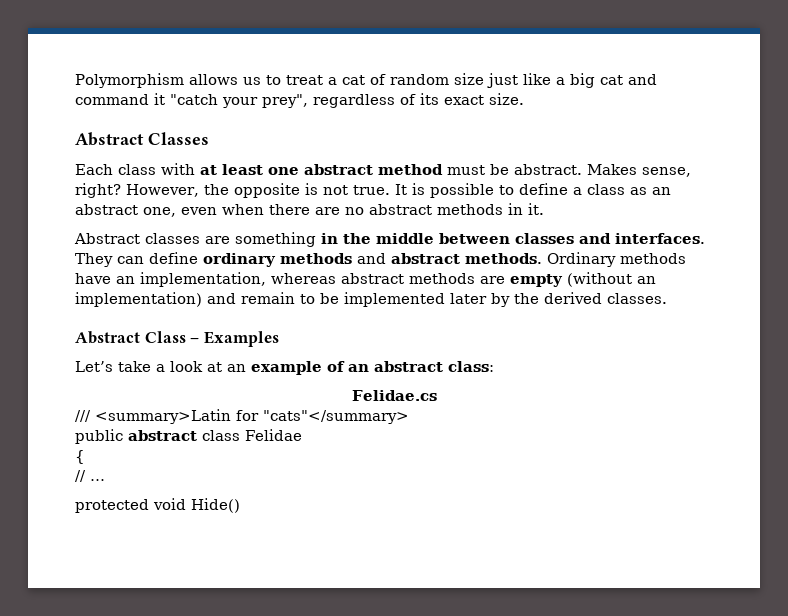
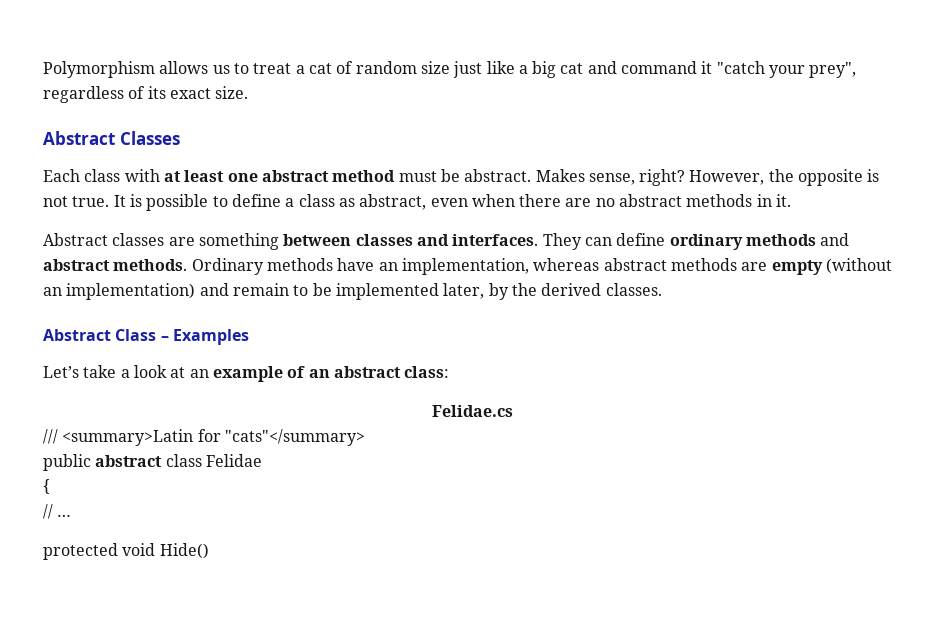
[651,187,671,195] [75,204,176,217] an abstract one, -> [359,194,427,210] abstract,
[321,233,434,244] in the middle -> (279, 241) none
[450,293,487,304] later -> [443,283,485,299] later,

